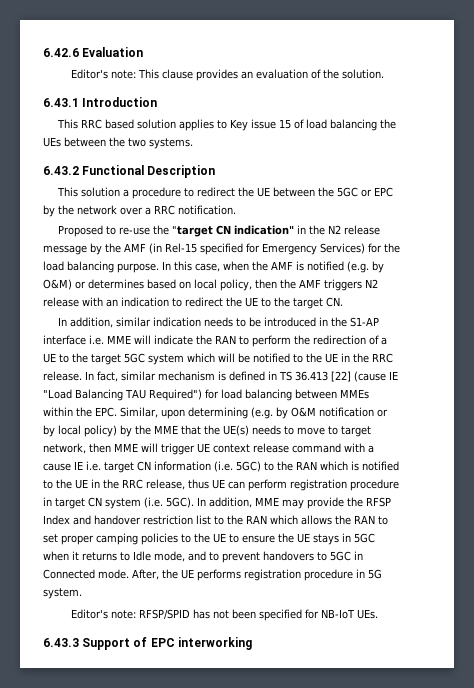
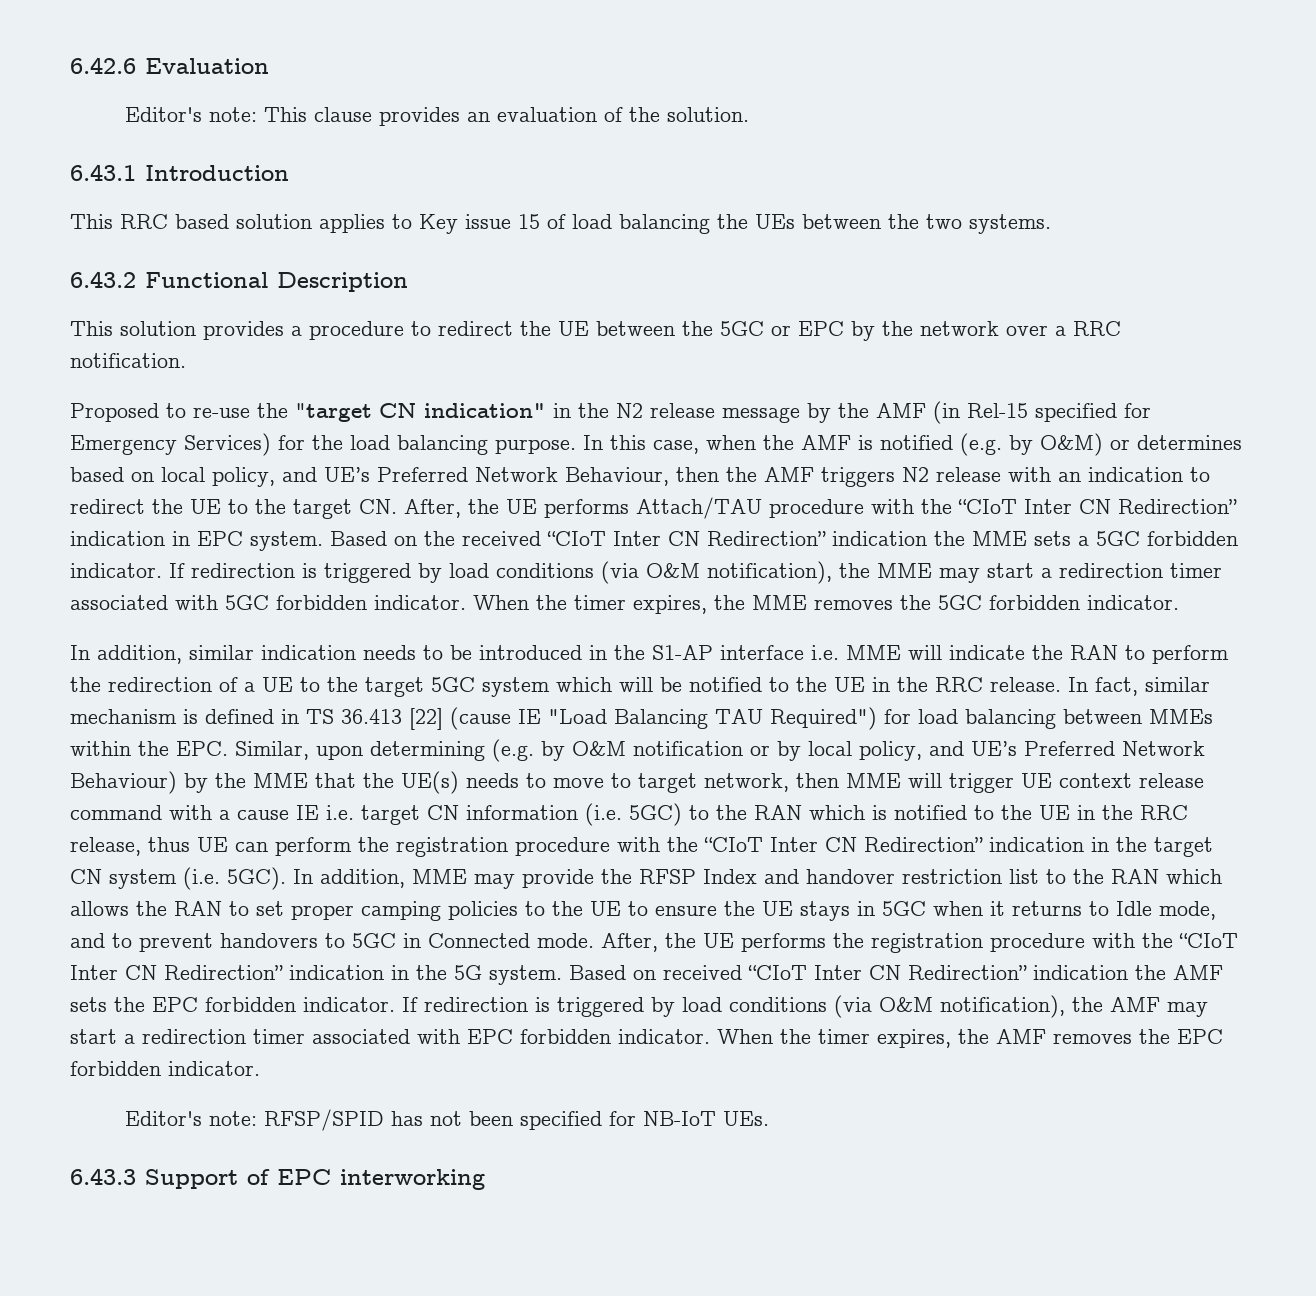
(121, 192) none -> [203,321,284,340] provides
(252, 285) none -> [282,467,669,486] and UE’s Preferred Network Behaviour,
(343, 302) none -> [404,497,1237,519] [70,531,1238,551] [70,561,1222,584] [70,595,1179,614] After, the UE performs Attach/TAU procedure with the “CIoT Inter CN Redirection” indication in EPC system. Based on the received “CIoT Inter CN Redirection” indication the MME sets a 5GC forbidden indicator. If redirection is triggered by load conditions (via O&M notification), the MME may start a redirection timer associated with 5GC forbidden indicator. When the timer expires, the MME removes the 5GC forbidden indicator.
[84,425,117,437] policy) -> [859,741,1205,761] [70,771,177,794] policy, and UE’s Preferred Network Behaviour)
[290,479,399,491] [43,497,52,506] registration procedure in -> [358,837,1147,857] the registration procedure with the “CIoT Inter CN Redirection” indication in the
[244,569,382,581] [43,588,82,599] registration procedure in 5G system. -> [833,933,1238,953] [70,965,1223,985] [70,995,1208,1018] [70,1029,1223,1048] [70,1061,260,1076] the registration procedure with the “CIoT Inter CN Redirection” indication in the 5G system. Based on received “CIoT Inter CN Redirection” indication the AMF sets the EPC forbidden indicator. If redirection is triggered by load conditions (via O&M notification), the AMF may start a redirection timer associated with EPC forbidden indicator. When the timer expires, the AMF removes the EPC forbidden indicator.

